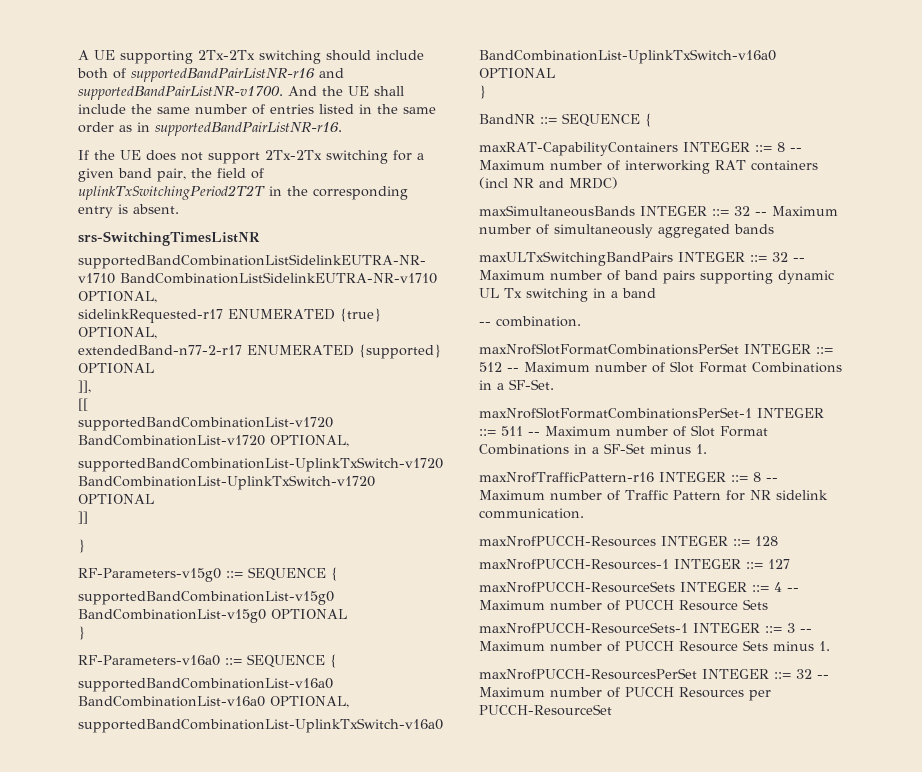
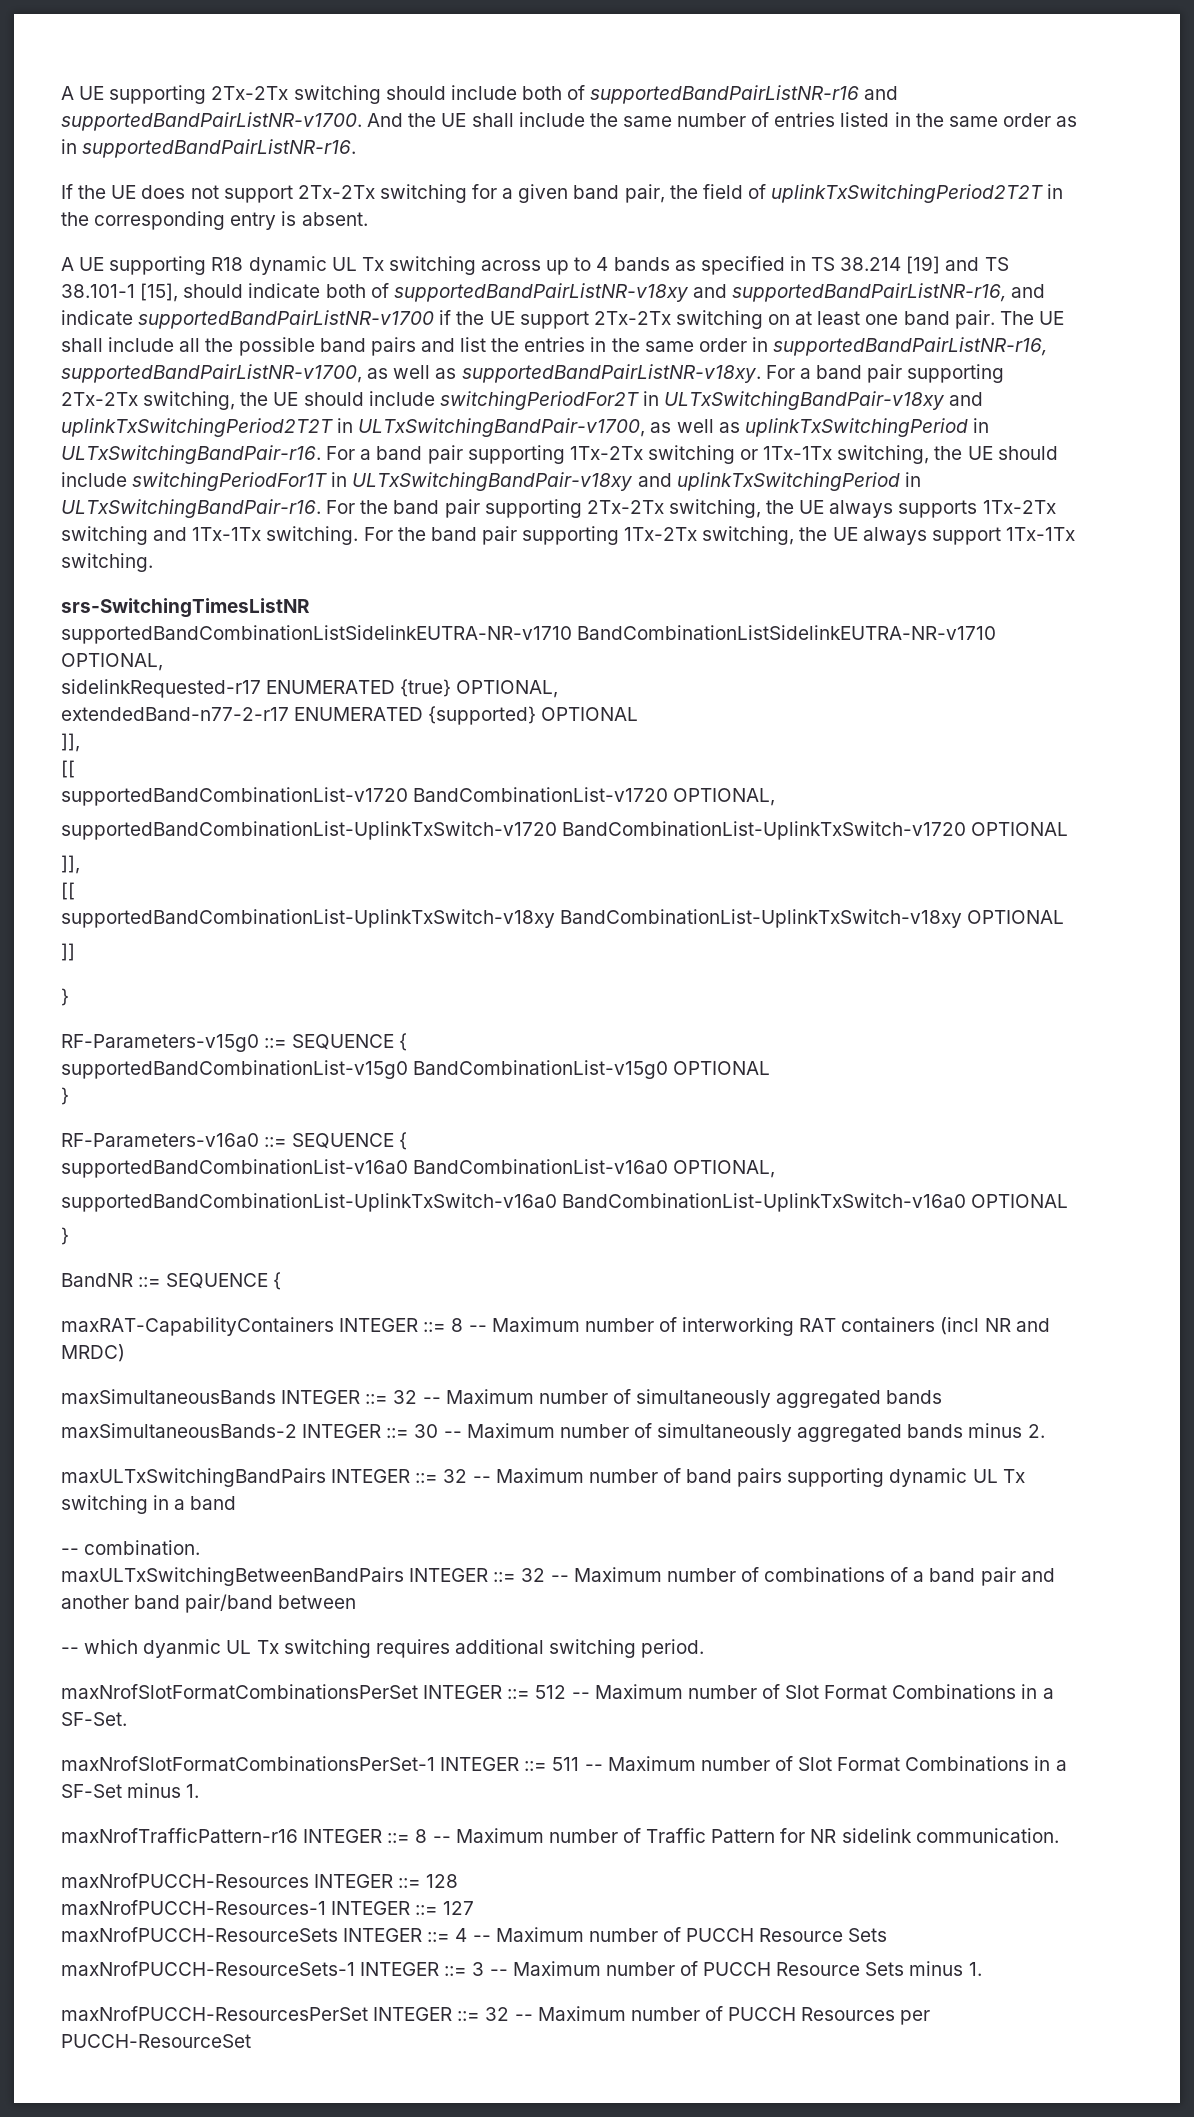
(179, 209) none -> [61,256,1009,275] [61,283,1046,302] [61,310,1064,329] [61,337,1048,356] [61,364,1005,383] [61,391,984,410] [61,418,989,437] [61,445,1058,464] [61,472,921,491] [61,499,1056,518] [61,526,1075,545] [61,553,153,572] // A UE supporting R18 dynamic UL Tx switching across up to 4 bands as specified in TS 38.214 [19] and TS 38.101-1 [15], should indicate both of supportedBandPairListNR-v18xy and supportedBandPairListNR-r16, and indicate supportedBandPairListNR-v1700 if the UE support 2Tx-2Tx switching on at least one band pair. The UE shall include all the possible band pairs and list the entries in the same order in supportedBandPairListNR-r16, supportedBandPairListNR-v1700, as well as supportedBandPairListNR-v18xy. For a band pair supporting 2Tx-2Tx switching, the UE should include switchingPeriodFor2T in ULTxSwitchingBandPair-v18xy and uplinkTxSwitchingPeriod2T2T in ULTxSwitchingBandPair-v1700, as well as uplinkTxSwitchingPeriod in ULTxSwitchingBandPair-r16. For a band pair supporting 1Tx-2Tx switching or 1Tx-1Tx switching, the UE should include switchingPeriodFor1T in ULTxSwitchingBandPair-v18xy and uplinkTxSwitchingPeriod in ULTxSwitchingBandPair-r16. For the band pair supporting 2Tx-2Tx switching, the UE always supports 1Tx-2Tx switching and 1Tx-1Tx switching. For the band pair supporting 1Tx-2Tx switching, the UE always support 1Tx-1Tx switching.
(154, 499) none -> [61,855,80,874] [61,882,75,900] [61,909,1065,928] // ]], // [[ // supportedBandCombinationList-UplinkTxSwitch-v18xy BandCombinationList-UplinkTxSwitch-v18xy OPTIONAL
(774, 229) none -> [61,1423,1045,1442] // maxSimultaneousBands-2 INTEGER ::= 30 -- Maximum number of simultaneously aggregated bands minus 2.
(581, 321) none -> [61,1567,1055,1586] [61,1594,357,1613] [61,1639,705,1658] // maxULTxSwitchingBetweenBandPairs INTEGER ::= 32 -- Maximum number of combinations of a band pair and another band pair/band between // -- which dyanmic UL Tx switching requires additional switching period.

